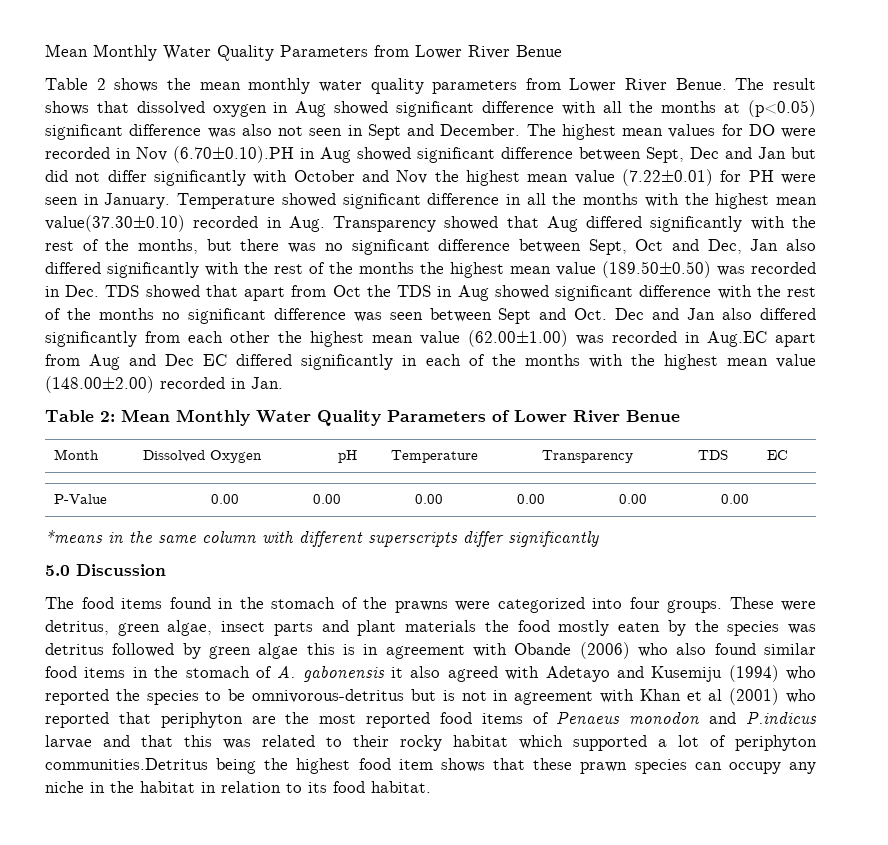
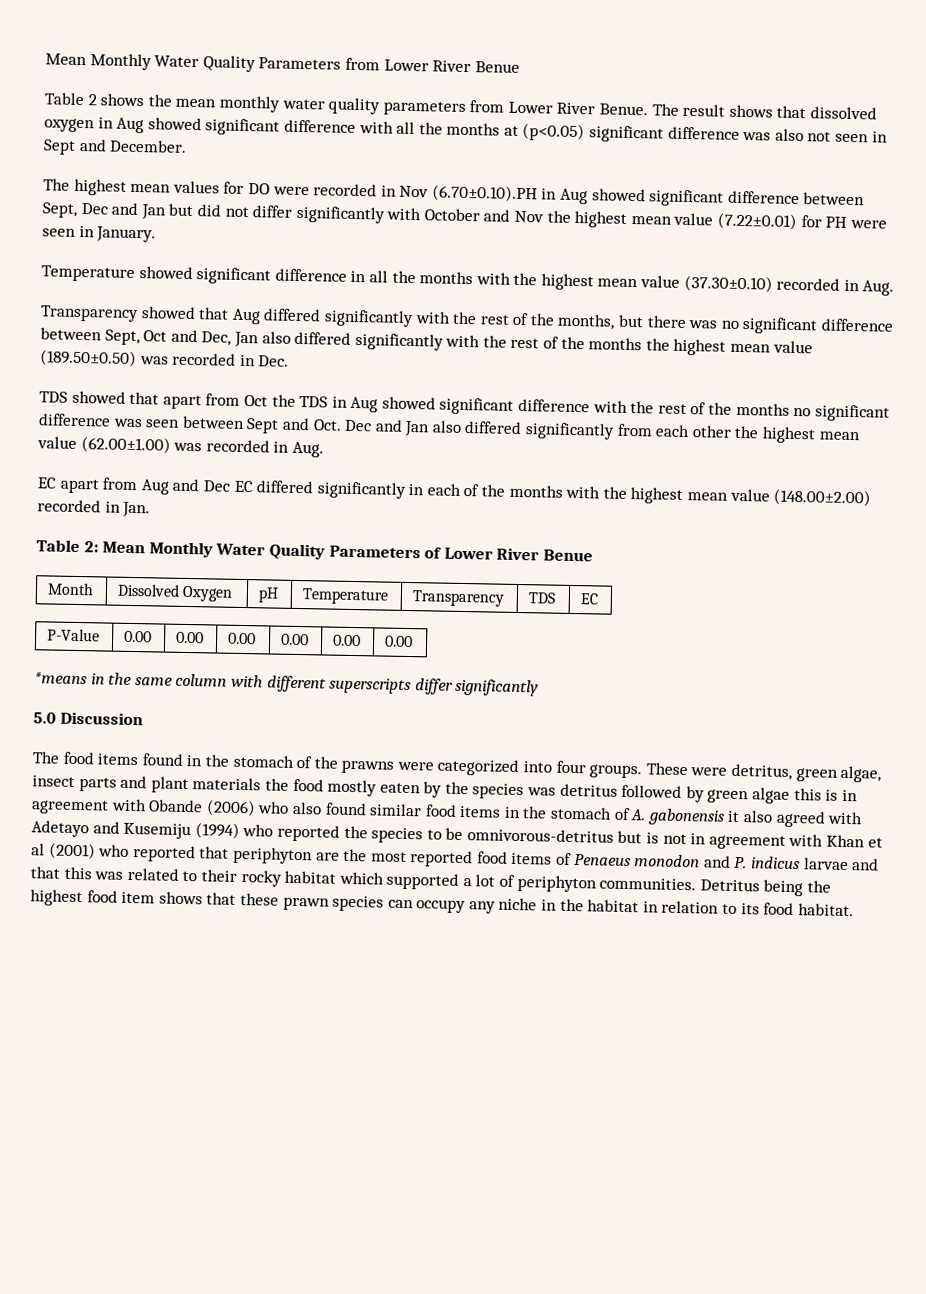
(521, 130) none -> (188, 146) //
(171, 201) none -> (157, 234) //
[45,215,325,232] value(37.30±0.10) recorded in Aug. -> [640,274,895,296] value (37.30±0.10) recorded in Aug. //
(100, 291) none -> (290, 361) //
[707,331,767,347] Aug.EC -> [291,441,324,458] [37,477,57,489] Aug. // EC
[746,712,817,724] P.indicus -> [734,856,801,870] P. indicus
[45,758,208,770] communities.Detritus -> [599,877,760,892] communities. Detritus

